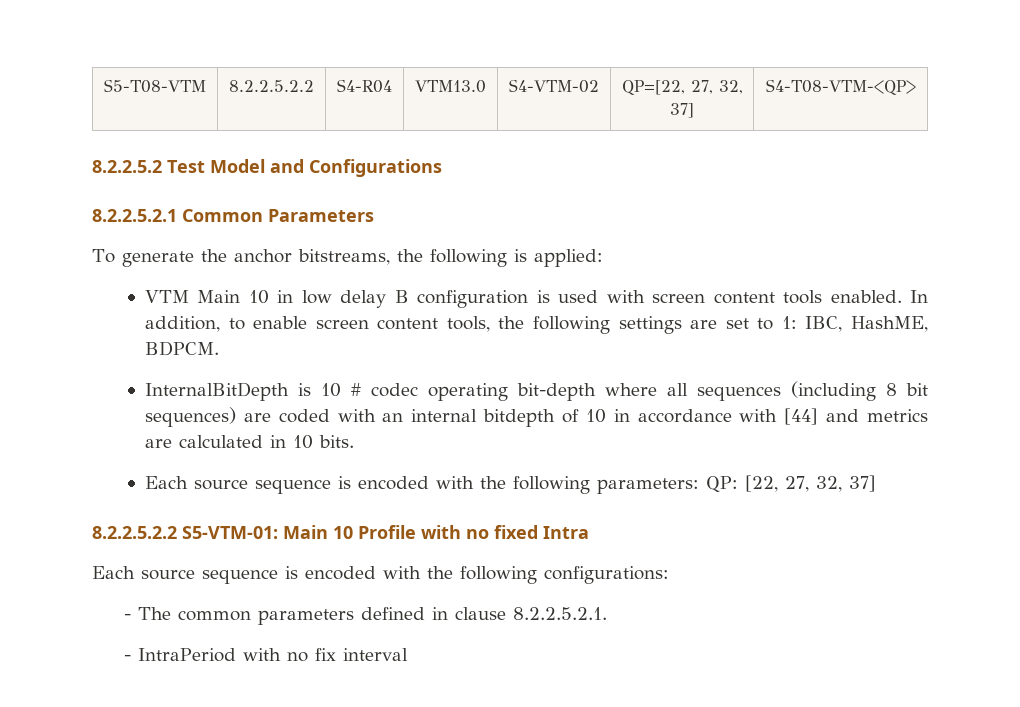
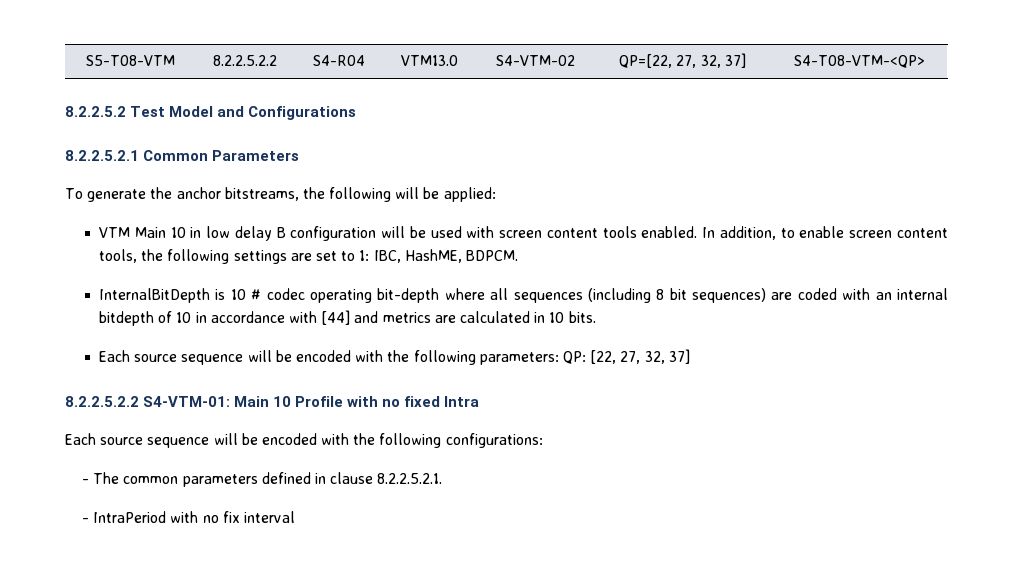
[513,249,527,262] is -> [395,187,440,199] will be
[536,290,550,303] is -> [381,226,426,238] will be
[337,476,351,489] is -> [247,350,292,362] will be
[182,526,278,539] S5-VTM-01: -> [143,396,231,407] S4-VTM-01:
[285,566,298,579] is -> [213,433,258,445] will be

